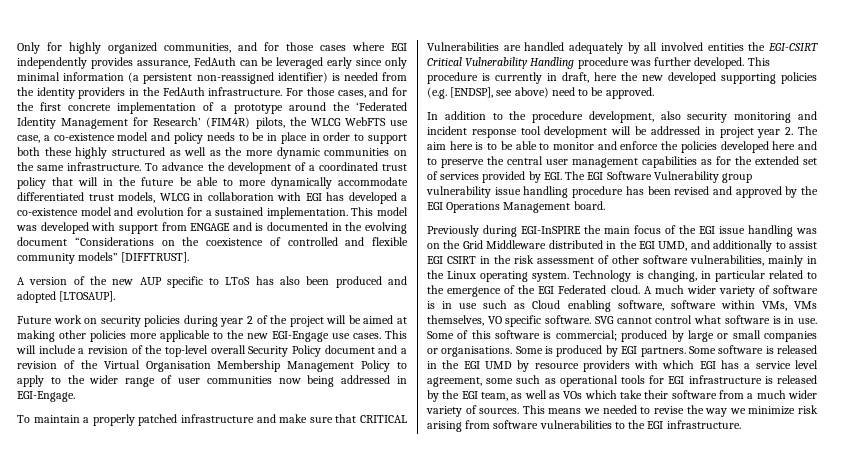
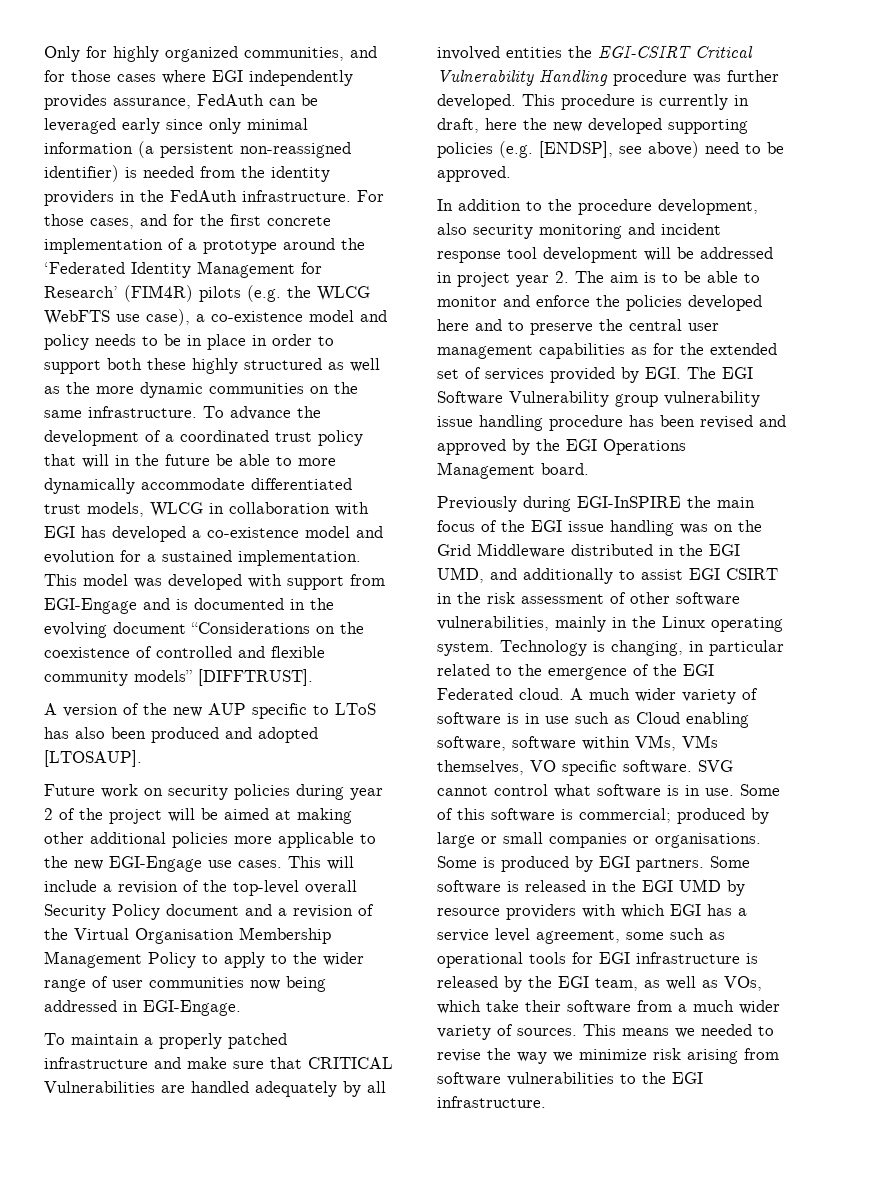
[255,117,285,129] pilots, -> [199,285,281,302] pilots (e.g.
[17,135,40,143] case, -> [146,309,190,326] case),
[190,223,231,231] ENGAGE -> [44,598,137,614] EGI-Engage
(86, 334) none -> [90,832,166,844] additional
[449,141,473,150] here -> (638, 277) none
[563,391,583,399] VOs -> [724,976,762,991] VOs,

